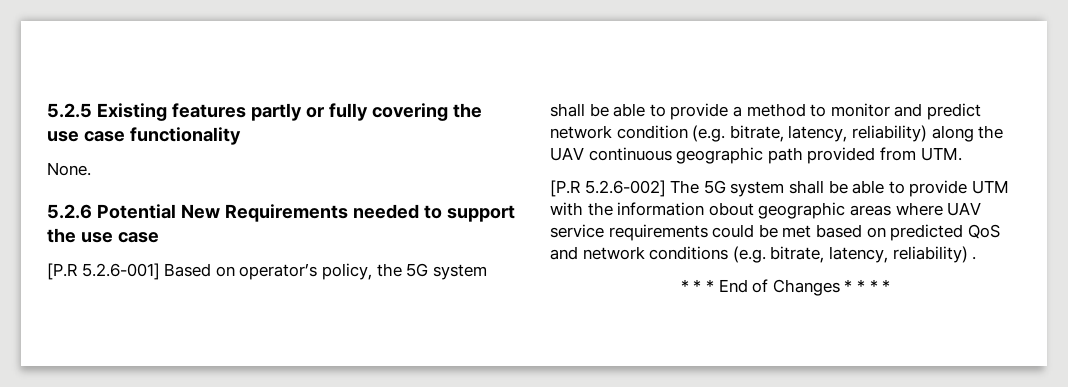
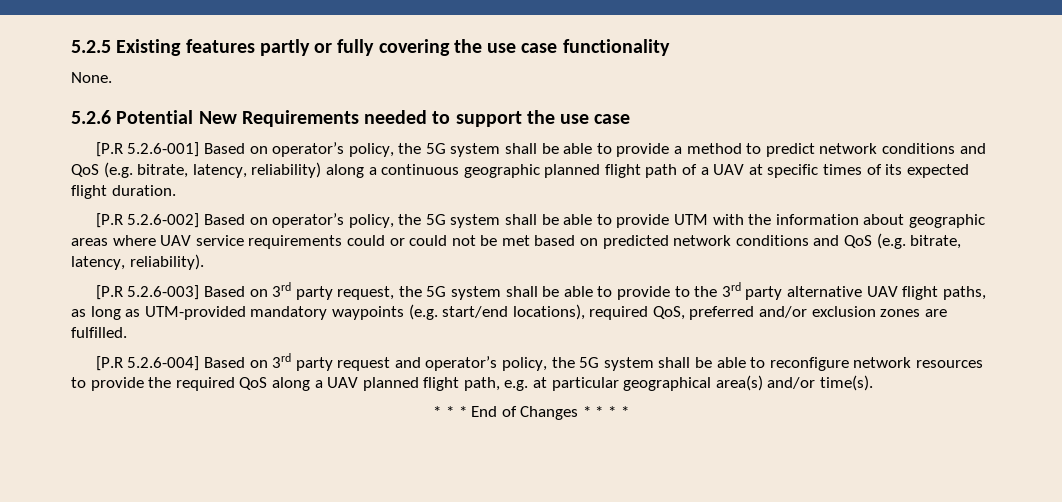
[830,103,981,120] [550,125,688,139] monitor and predict network condition -> [765,143,986,157] [71,164,99,177] predict network conditions and QoS
[978,125,1004,139] [550,147,962,164] [550,180,700,197] the UAV continuous geographic path provided from UTM. // [P.R 5.2.6-002] The -> [368,164,969,178] [71,185,176,199] [95,213,422,228] a continuous geographic planned flight path of a UAV at specific times of its expected flight duration. // [P.R 5.2.6-002] Based on operator’s policy, the
[708,202,754,216] obout -> [863,214,905,225] about
(755, 231) none -> [389,235,476,246] or could not
[967,224,1000,239] [550,246,977,263] QoS and network conditions (e.g. bitrate, latency, reliability) . -> [673,233,962,249] [71,254,204,270] [95,282,986,300] [71,304,947,320] [71,327,127,338] [95,353,983,371] [71,375,874,391] network conditions and QoS (e.g. bitrate, latency, reliability). // [P.R 5.2.6-003] Based on 3rd party request, the 5G system shall be able to provide to the 3rd party alternative UAV flight paths, as long as UTM-provided mandatory waypoints (e.g. start/end locations), required QoS, preferred and/or exclusion zones are fulfilled. // [P.R 5.2.6-004] Based on 3rd party request and operator’s policy, the 5G system shall be able to reconfigure network resources to provide the required QoS along a UAV planned flight path, e.g. at particular geographical area(s) and/or time(s).

